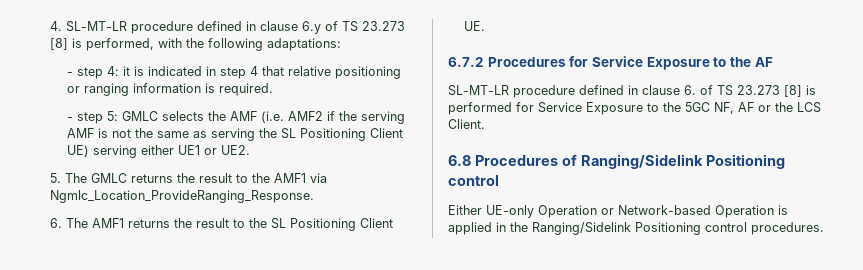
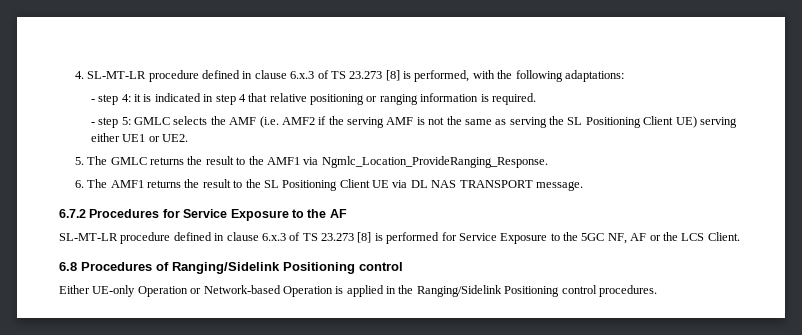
[302,21,322,34] 6.y -> [290,71,315,79] 6.x.3
[464,21,486,31] UE. -> [372,180,583,191] UE via DL NAS TRANSPORT message.
[684,85,696,95] 6. -> [261,233,286,241] 6.x.3

